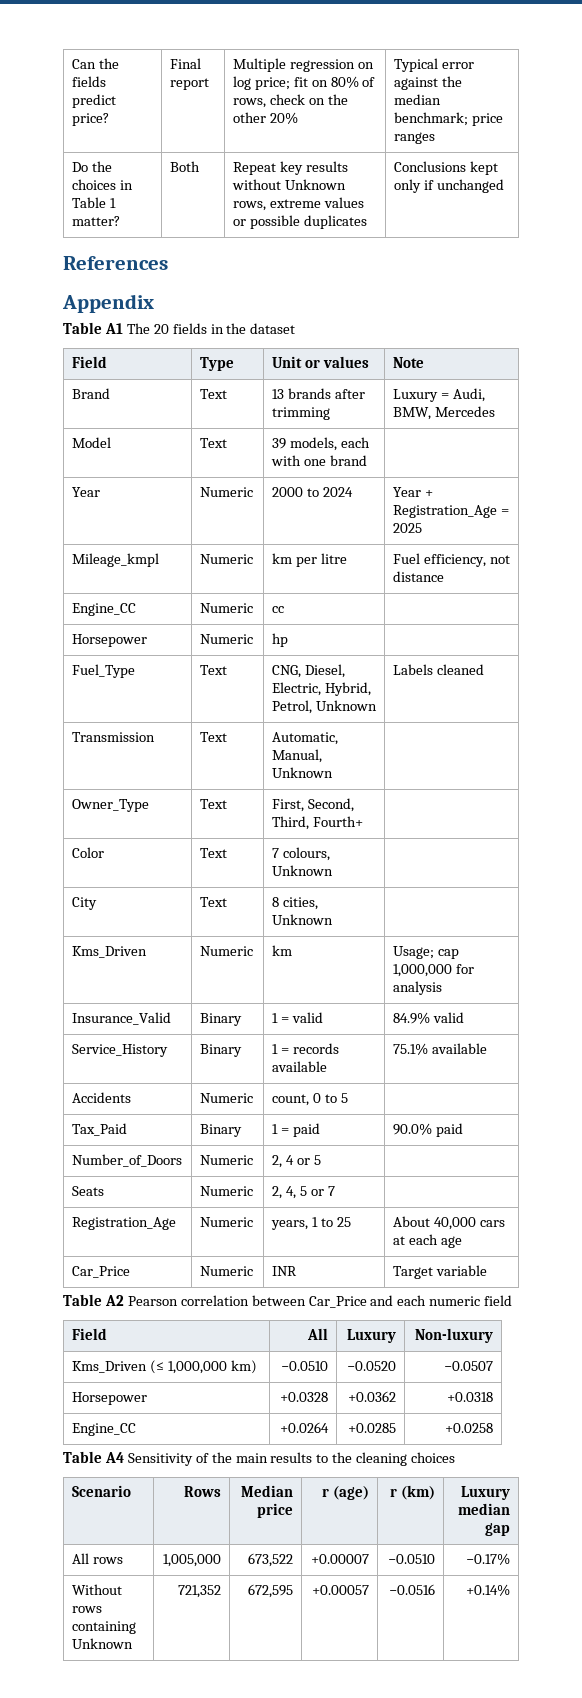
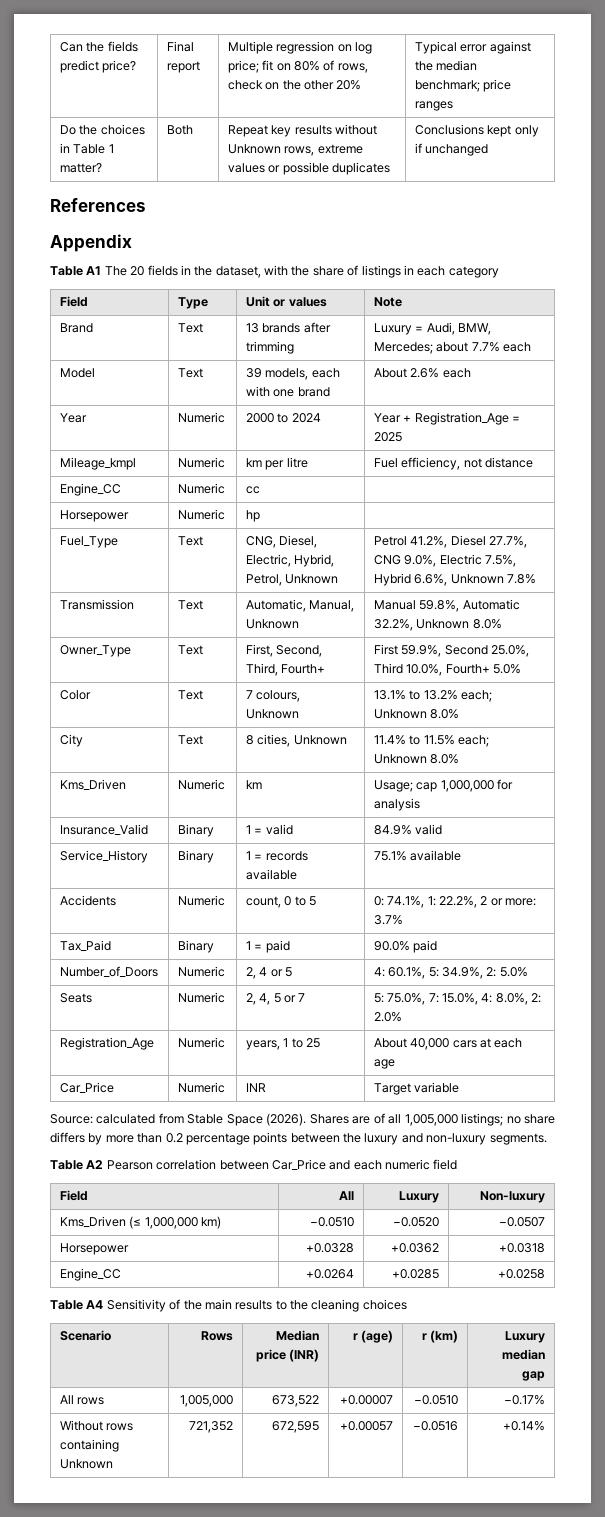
[250,323,296,334] dataset -> [215,265,499,278] dataset, with the share of listings in each category
[434,406,495,417] Mercedes -> [373,342,531,354] Mercedes; about 7.7% each
(367, 460) none -> [373,368,471,378] About 2.6% each
[392,664,484,675] Labels cleaned -> [373,535,527,548] [373,554,516,567] [373,573,536,586] Petrol 41.2%, Diesel 27.7%, CNG 9.0%, Electric 7.5%, Hybrid 6.6%, Unknown 7.8%
(333, 772) none -> [373,599,520,612] [373,619,502,631] Manual 59.8%, Automatic 32.2%, Unknown 8.0%
(363, 821) none -> [373,644,529,657] [373,663,521,676] First 59.9%, Second 25.0%, Third 10.0%, Fourth+ 5.0%
(333, 870) none -> [373,690,492,702] [373,709,460,719] 13.1% to 13.2% each; Unknown 8.0%
(333, 919) none -> [373,735,489,747] [373,754,460,764] 11.4% to 11.5% each; Unknown 8.0%
(348, 1098) none -> [373,896,537,908] [373,915,403,925] 0: 74.1%, 1: 22.2%, 2 or more: 3.7%
(321, 1160) none -> [373,967,528,979] 4: 60.1%, 5: 34.9%, 2: 5.0%
(335, 1191) none -> [373,993,542,1005] [373,1012,402,1022] 5: 75.0%, 7: 15.0%, 4: 8.0%, 2: 2.0%
(487, 1270) none -> [50,1113,555,1126] [50,1132,547,1145] // Source: calculated from Stable Space (2026). Shares are of all 1,005,000 listings; no share differs by more than 0.2 percentage points between the luxury and non-luxury segments.
(294, 1510) none -> [289,1349,320,1362] (INR)

